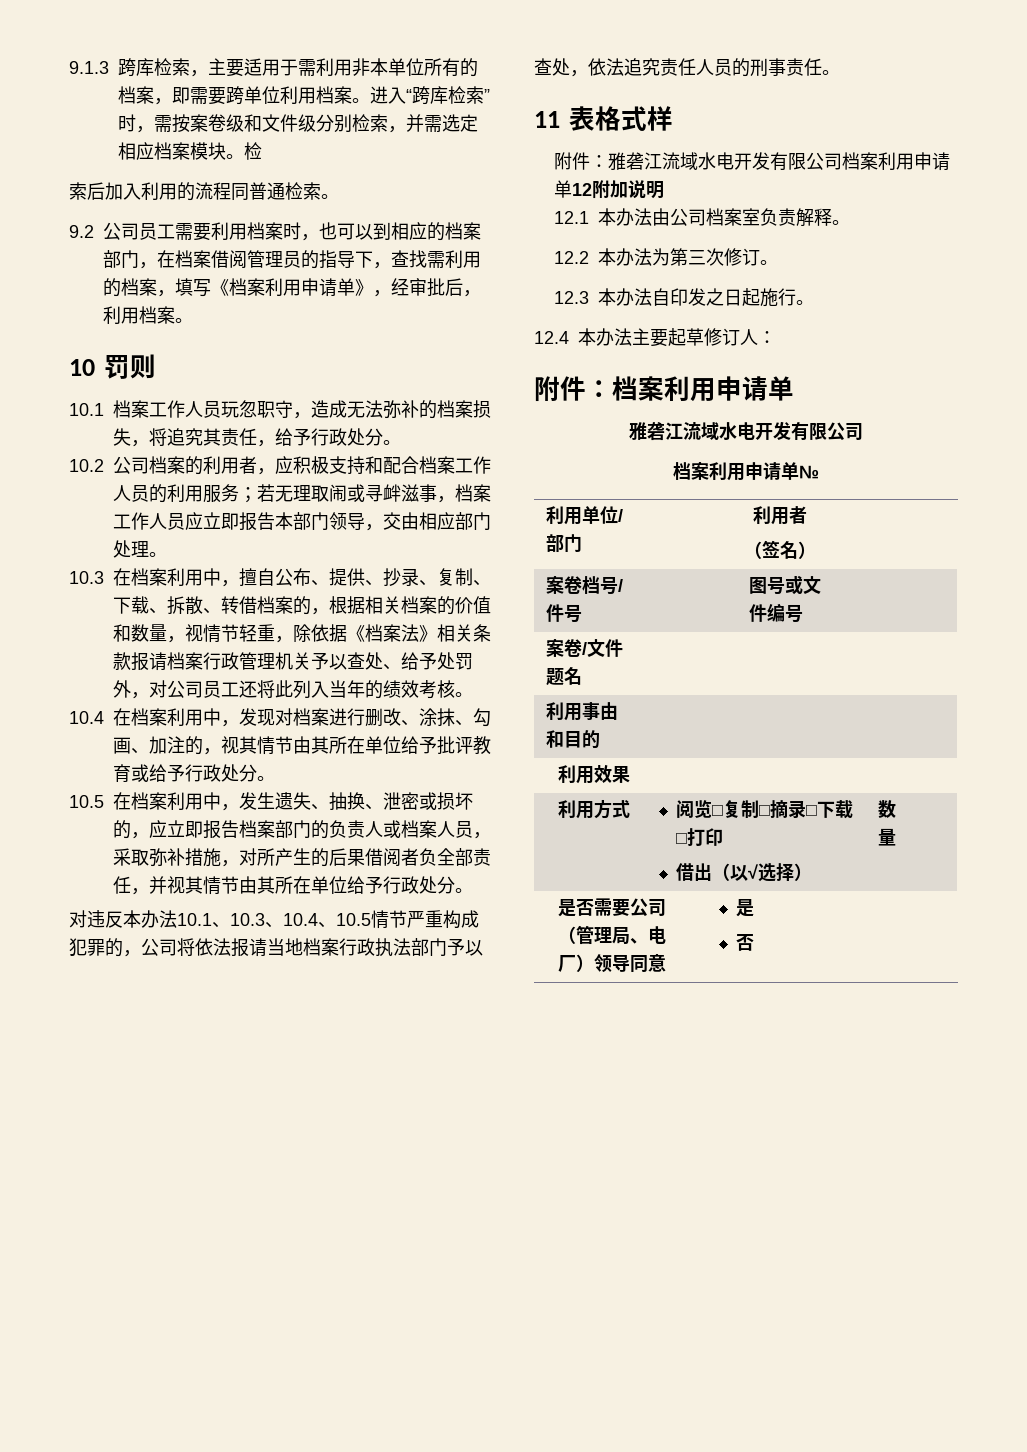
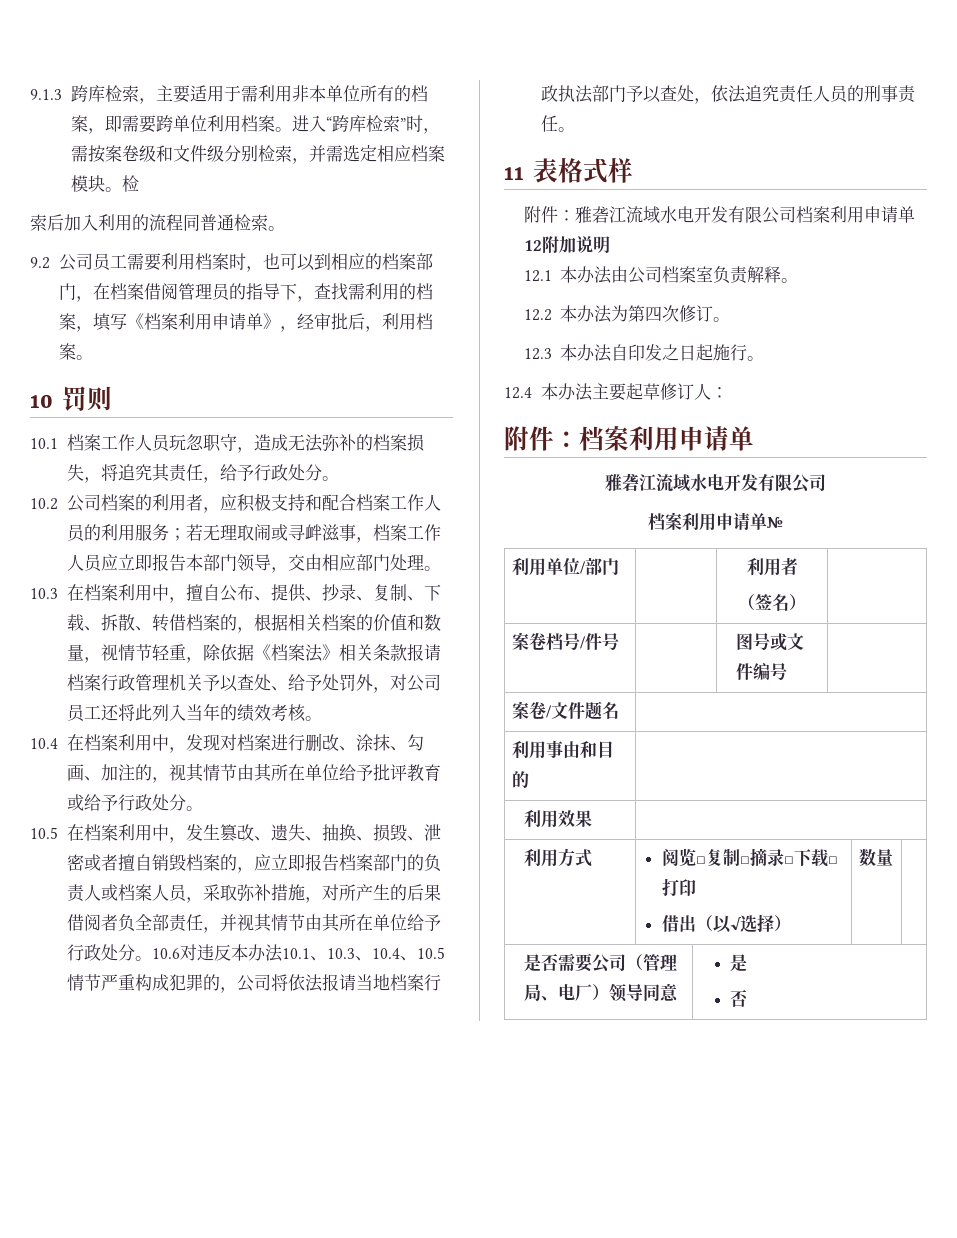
(275, 800) none -> [219,824,271,842] 篡改、
[383,792,473,810] 泄密或损坏 -> [372,824,441,842] [66,854,220,871] 损毁、泄密或者擅自销毁档案
(473, 890) // -> [151,948,180,959] 10.6
[688,250,707,265] 三 -> [645,306,663,322] 四

